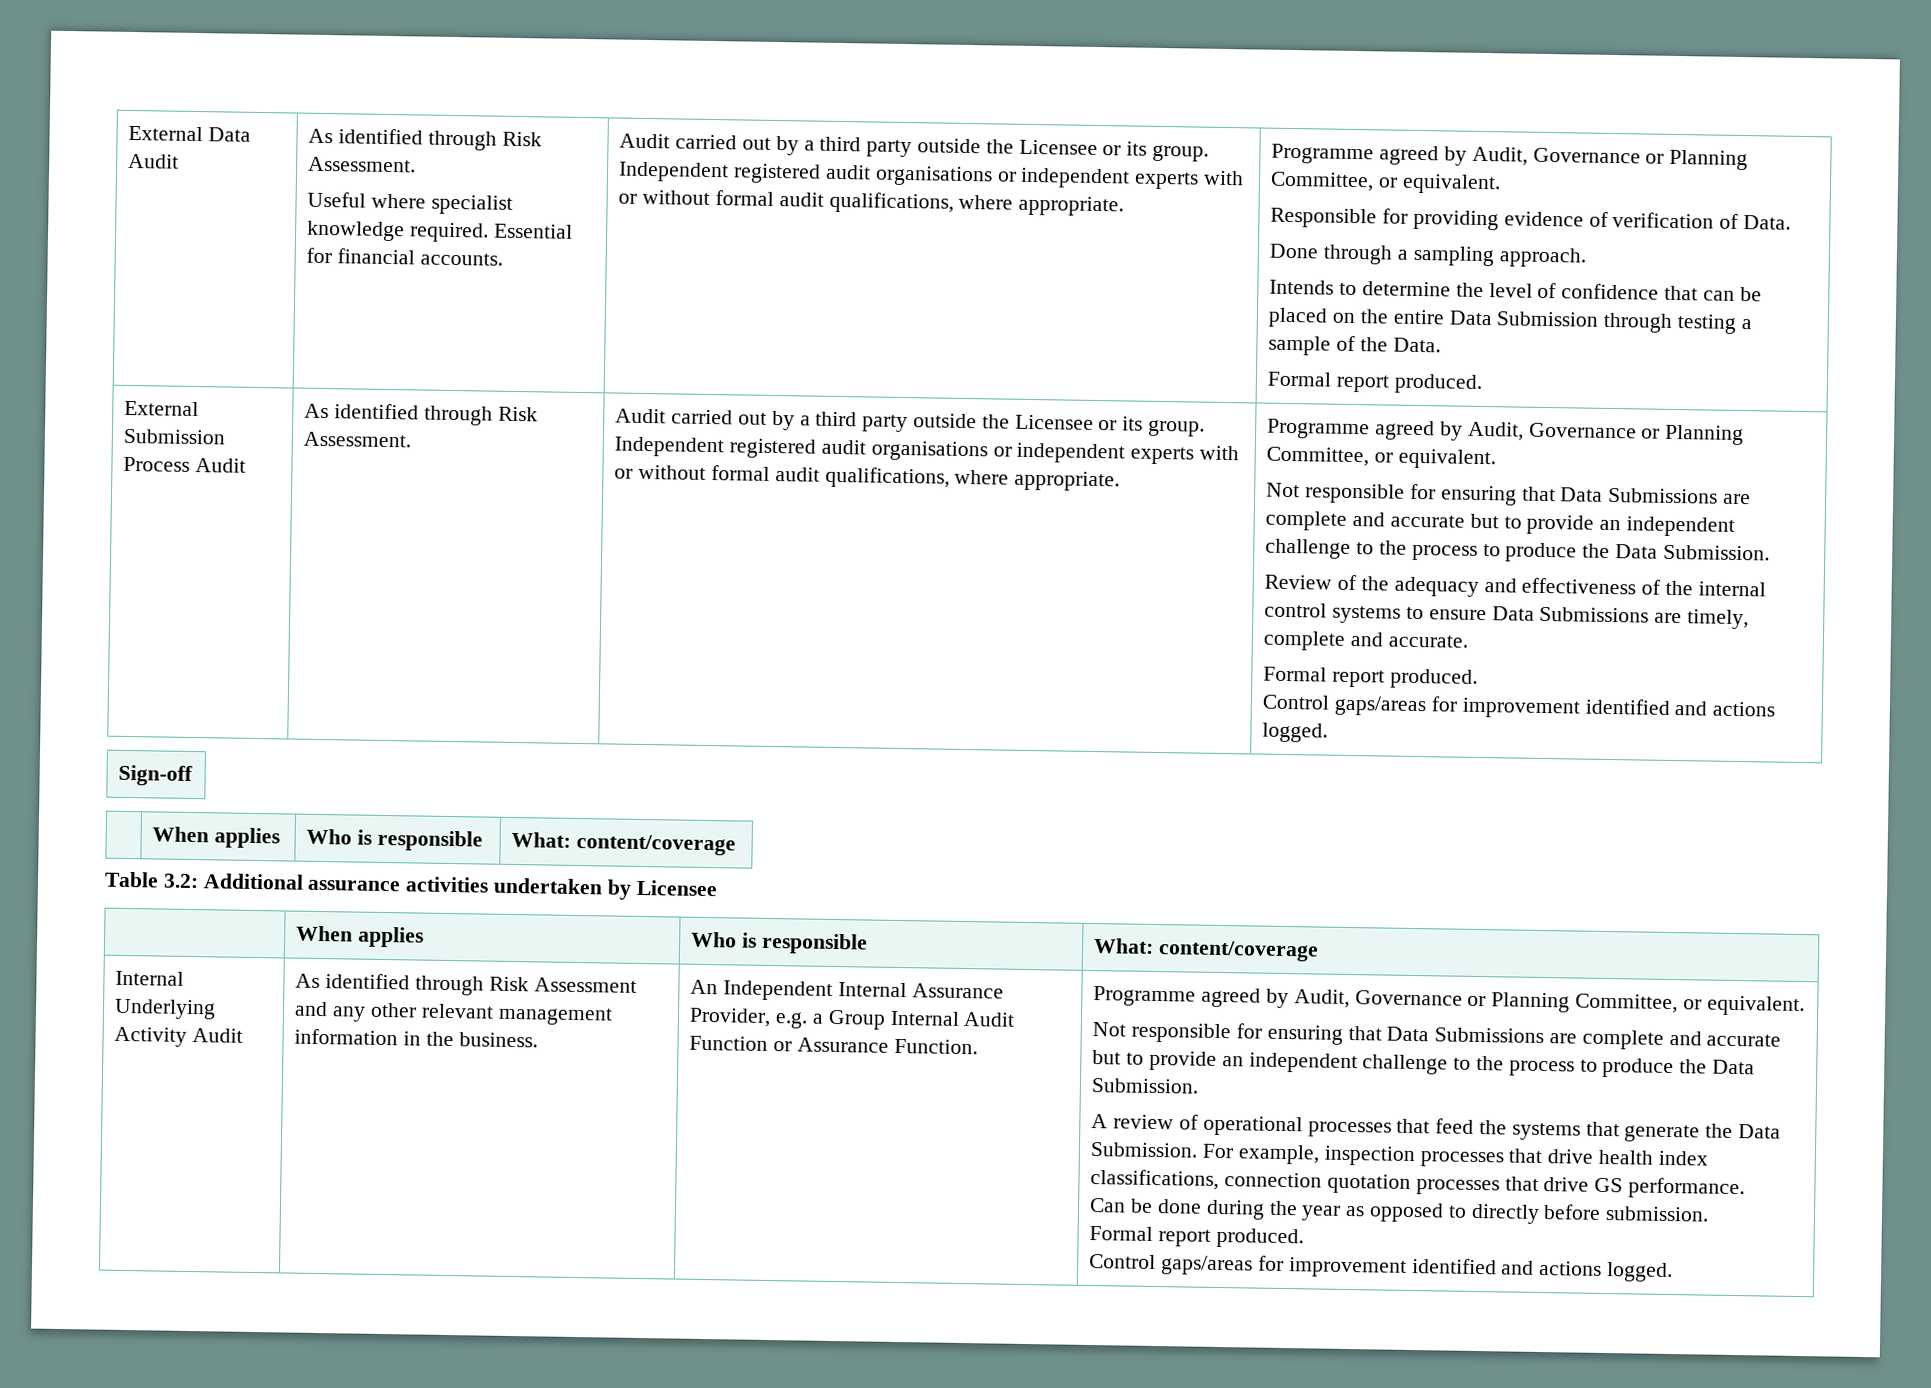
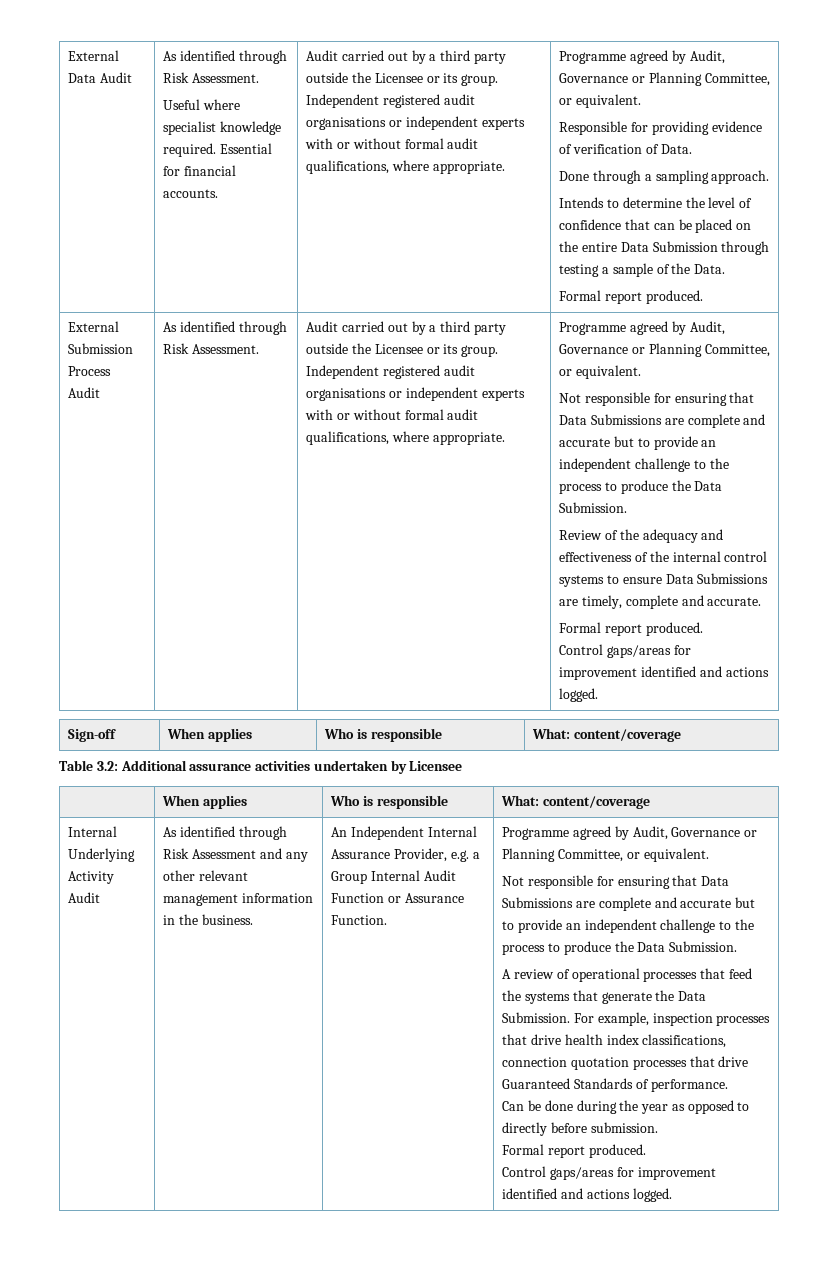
(194, 775) // -> (117, 735) none
[1594,1177,1624,1193] GS -> [502,1078,649,1089] Guaranteed Standards of

